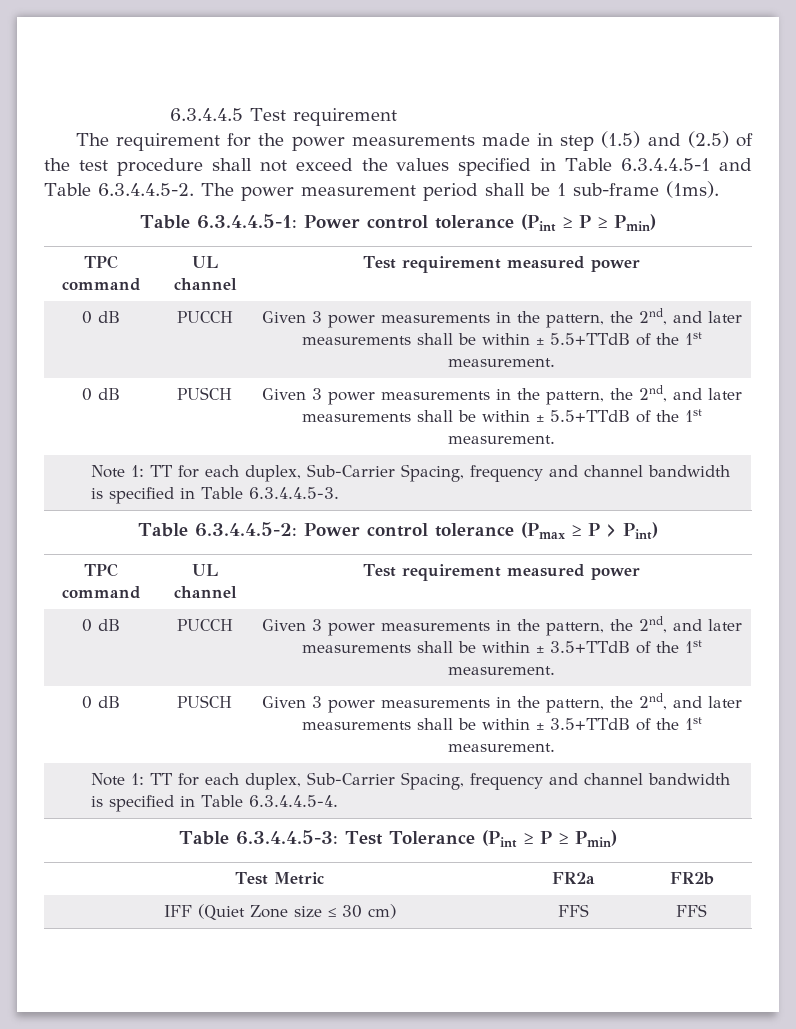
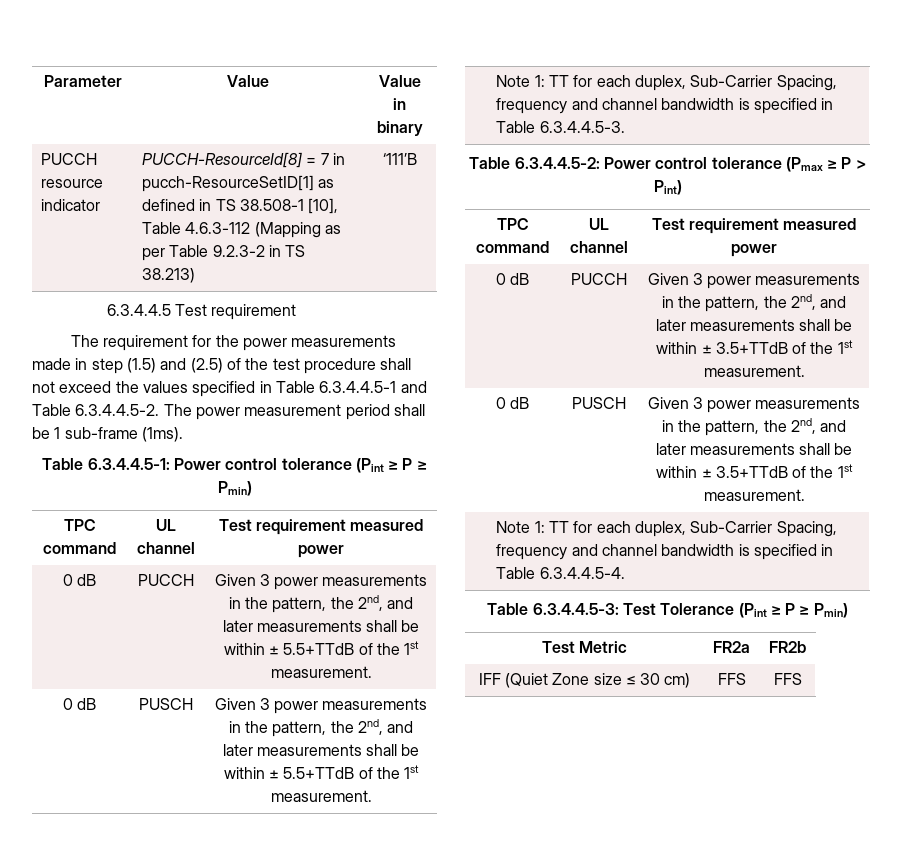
(169, 114) none -> [44,75,122,87] [227,75,269,87] [378,75,421,87] [393,98,406,110] [376,121,423,136] [40,153,97,165] [40,179,103,188] [40,199,100,211] [141,152,345,168] [141,175,335,192] [141,198,339,214] [141,222,341,238] [141,245,306,261] [141,268,195,283] [382,153,417,165] Parameter | Value | Value in binary // PUCCH resource indicator | PUCCH-ResourceId[8] = 7 in pucch-ResourceSetID[1] as defined in TS 38.508-1 [10], Table 4.6.3-112 (Mapping as per Table 9.2.3-2 in TS 38.213) | ‘111’B //

